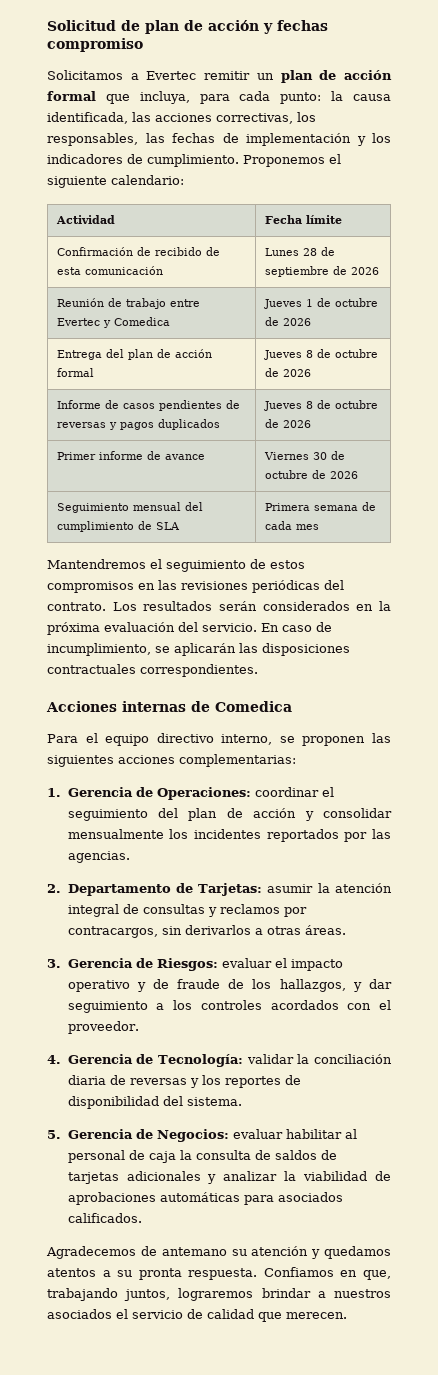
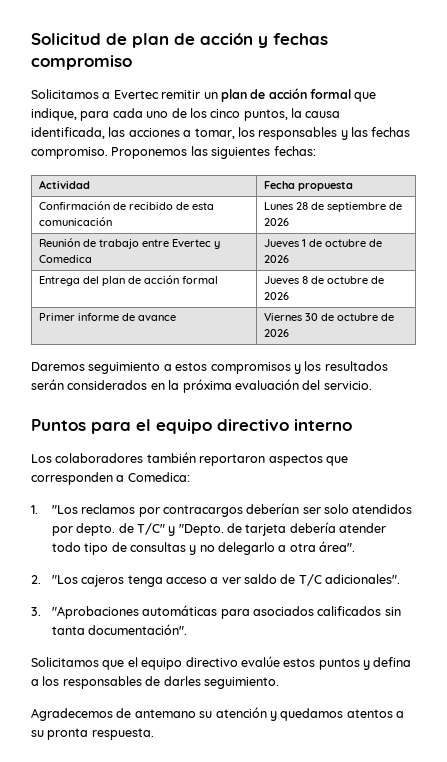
[139,91,190,104] incluya, -> [31,108,77,121] indique,
[280,92,322,104] punto: -> [146,108,288,121] uno de los cinco puntos,
[216,112,316,124] [47,133,391,146] [47,154,341,167] [47,175,184,188] correctivas, los responsables, las fechas de implementación y los indicadores de cumplimiento. Proponemos el siguiente calendario: -> [183,127,411,140] [31,146,316,159] a tomar, los responsables y las fechas compromiso. Proponemos las siguientes fechas:
[305,215,342,224] límite -> [297,182,353,191] propuesta
[56,400,240,411] [56,419,220,430] [263,400,378,411] [264,419,311,428] // Informe de casos pendientes de reversas y pagos duplicados | Jueves 8 de octubre de 2026 -> (289, 296) none
[56,502,203,513] [56,521,180,532] [264,502,376,511] [264,521,319,530] [47,559,305,572] [47,580,344,593] [47,602,137,611] // Seguimiento mensual del cumplimiento de SLA | Primera semana de cada mes // Mantendremos el seguimiento de estos compromisos en las revisiones periódicas del contrato. Los -> [31,361,322,374] // Daremos seguimiento a estos compromisos y los
[261,622,332,632] [47,643,350,656] [47,664,258,677] [46,701,292,712] [47,733,391,746] [47,754,296,767] [47,787,334,800] [67,808,392,821] [67,829,391,842] [67,851,130,863] [47,883,392,896] [67,904,307,917] [67,925,346,938] [47,958,343,971] [67,979,392,992] [67,1000,391,1013] [67,1021,139,1034] [47,1054,392,1067] [67,1075,301,1088] [67,1096,242,1109] [47,1129,357,1142] [67,1150,337,1163] [67,1171,391,1184] [67,1192,343,1205] [67,1213,142,1223] En caso de incumplimiento, se aplicarán las disposiciones contractuales correspondientes. // Acciones internas de Comedica // Para el equipo directivo interno, se proponen las siguientes acciones complementarias: // 1. Gerencia de Operaciones: coordinar el seguimiento del plan de acción y consolidar mensualmente los incidentes reportados por las agencias. // 2. Departamento de Tarjetas: asumir la atención integral de consultas y reclamos por contracargos, sin derivarlos a otras áreas. // 3. Gerencia de Riesgos: evaluar el impacto operativo y de fraude de los hallazgos, y dar seguimiento a los controles acordados con el proveedor. // 4. Gerencia de Tecnología: validar la conciliación diaria de reversas y los reportes de disponibilidad del sistema. // 5. Gerencia de Negocios: evaluar habilitar al personal de caja la consulta de saldos de tarjetas adicionales y analizar la viabilidad de aprobaciones automáticas para asociados calificados. -> [31,419,352,434] [31,452,348,466] [31,472,190,485] [31,503,413,517] [51,522,387,536] [51,541,356,555] [31,574,401,587] [31,605,401,619] [51,624,188,635] [31,656,412,670] [31,676,279,689] // Puntos para el equipo directivo interno // Los colaboradores también reportaron aspectos que corresponden a Comedica: // 1. "Los reclamos por contracargos deberían ser solo atendidos por depto. de T/C" y "Depto. de tarjeta debería atender todo tipo de consultas y no delegarlo a otra área". // 2. "Los cajeros tenga acceso a ver saldo de T/C adicionales". // 3. "Aprobaciones automáticas para asociados calificados sin tanta documentación". // Solicitamos que el equipo directivo evalúe estos puntos y defina a los responsables de darles seguimiento.
[263,1267,391,1280] [47,1288,391,1301] [47,1309,347,1322] Confiamos en que, trabajando juntos, lograremos brindar a nuestros asociados el servicio de calidad que merecen. -> (154, 734) none

